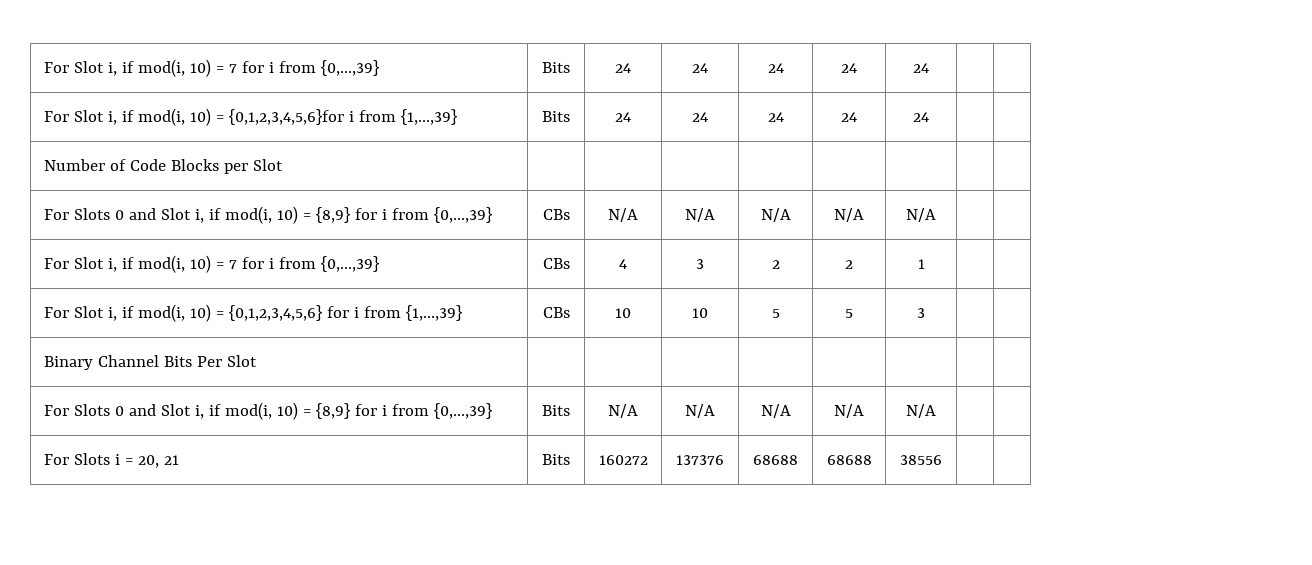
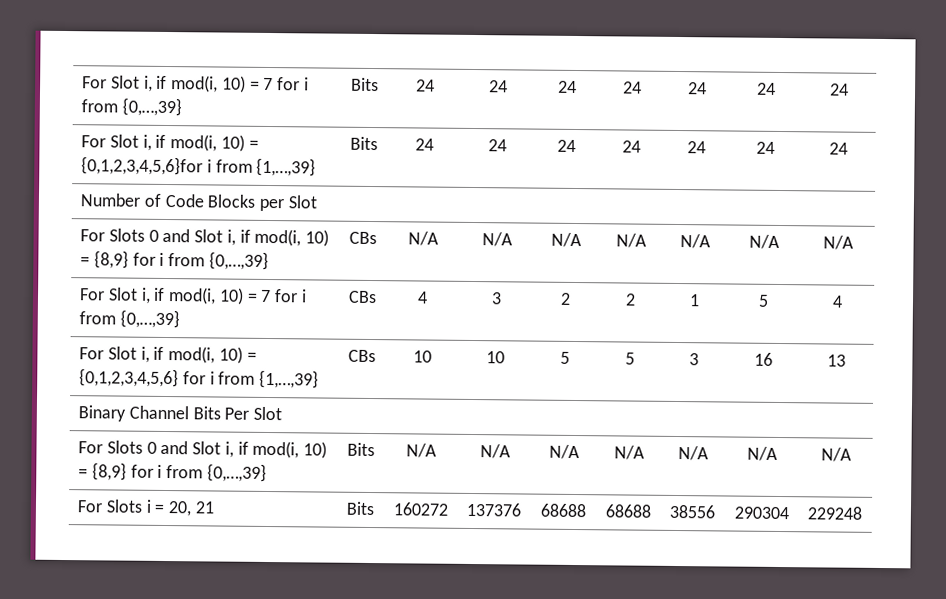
(929, 68) | -> [756,82,776,95] [830,83,849,96] 24 | 24
(929, 117) | -> [755,141,775,154] [829,142,848,155] 24 | 24
(936, 215) | -> [749,234,780,249] [822,235,854,250] N/A | N/A
(925, 264) | -> [758,294,769,307] [831,295,843,308] 5 | 4
(925, 313) | -> [753,352,773,366] [827,354,846,367] 16 | 13
(936, 411) | -> [747,446,778,461] [820,447,852,462] N/A | N/A
(942, 460) | -> [733,506,789,520] [807,506,862,520] 290304 | 229248

